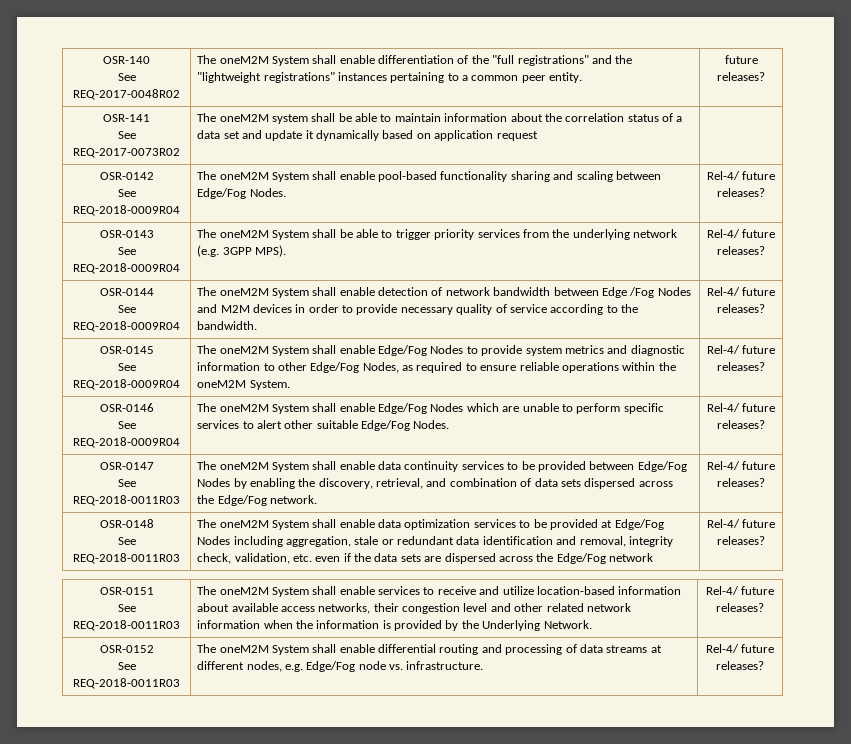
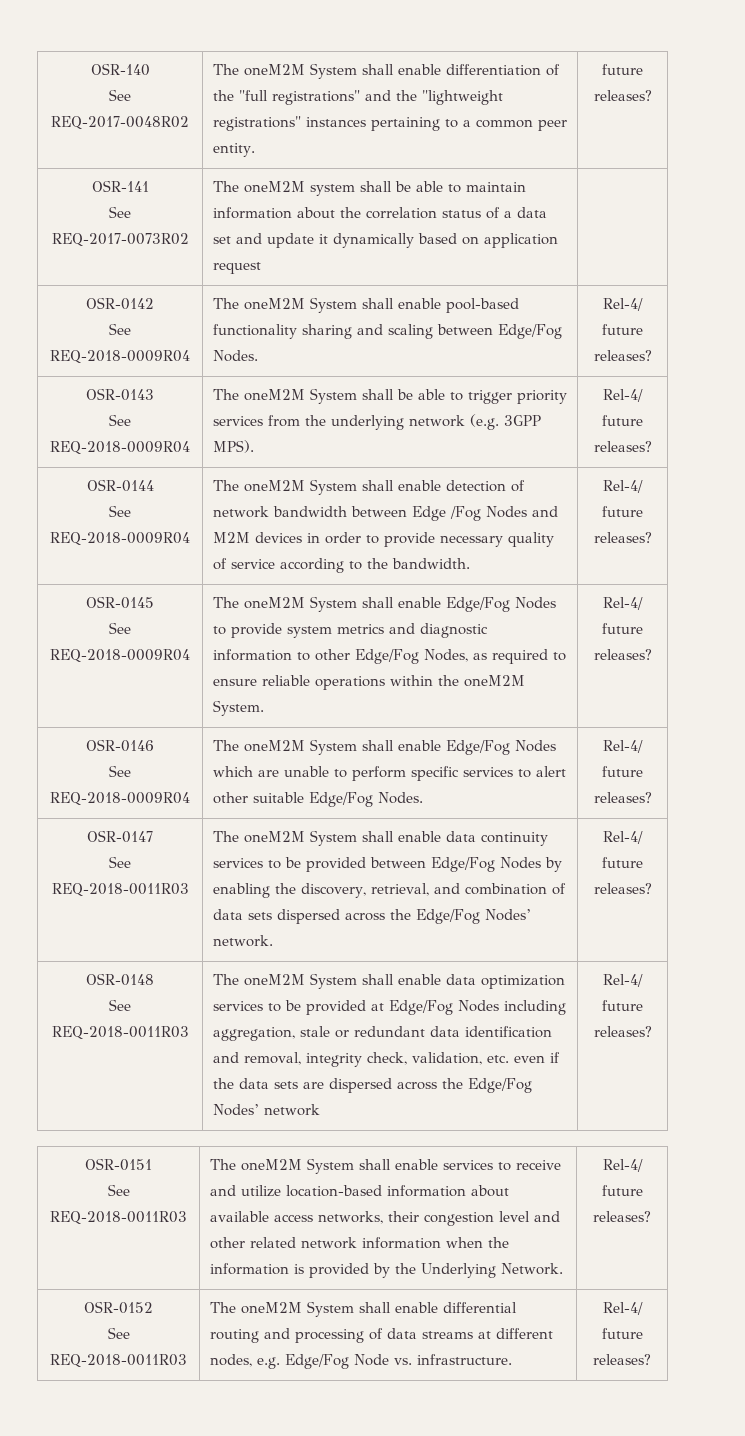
(267, 500) none -> [484,909,531,921] Nodes’
(606, 558) none -> [212,1104,259,1116] Nodes’
[358,661,386,670] node -> [353,1354,389,1366] Node

